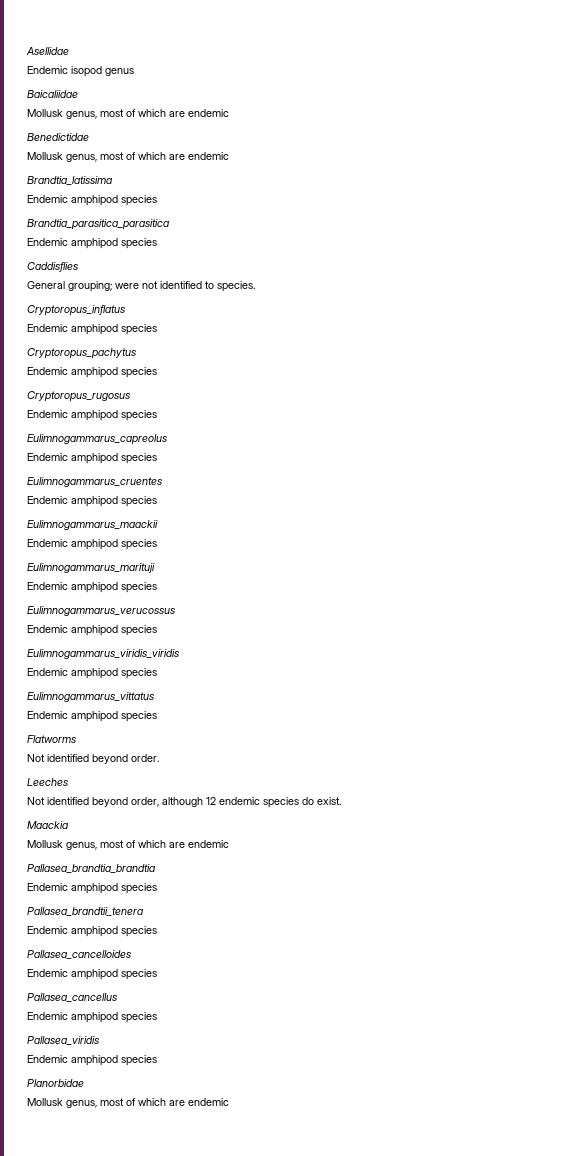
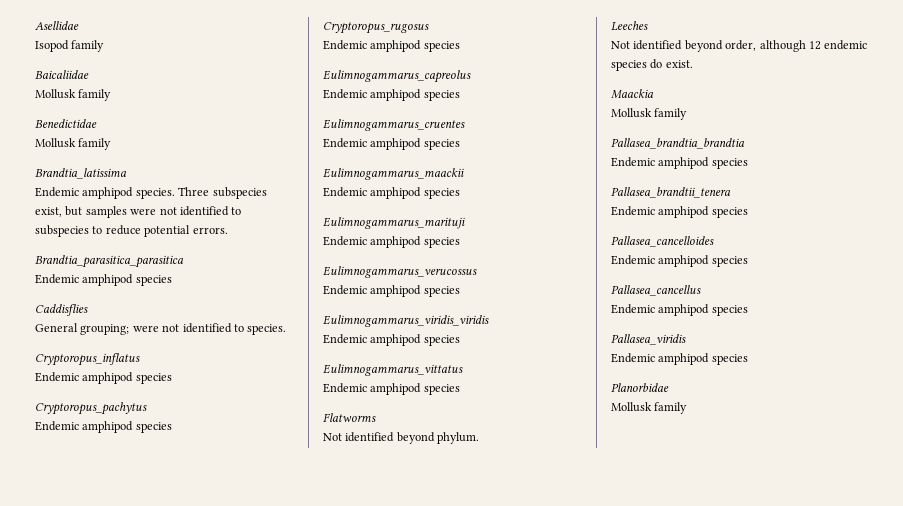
[27,66,134,77] Endemic isopod genus -> [35,40,105,52] Isopod family
[66,109,229,119] [27,133,89,141] [27,152,229,162] [27,176,112,185] [27,195,157,206] genus, most of which are endemic // Benedictidae // Mollusk genus, most of which are endemic // Brandtia_latissima // Endemic amphipod species -> [78,89,112,101] [35,119,97,128] [35,138,112,150] [35,168,127,179] [35,187,267,199] [35,206,242,218] [35,225,228,237] family // Benedictidae // Mollusk family // Brandtia_latissima // Endemic amphipod species. Three subspecies exist, but samples were not identified to subspecies to reduce potential errors.
[131,754,159,762] order. -> [437,432,480,444] phylum.
[66,840,229,850] genus, most of which are endemic -> [654,108,688,120] family
[66,1098,229,1108] genus, most of which are endemic -> [654,402,688,414] family

